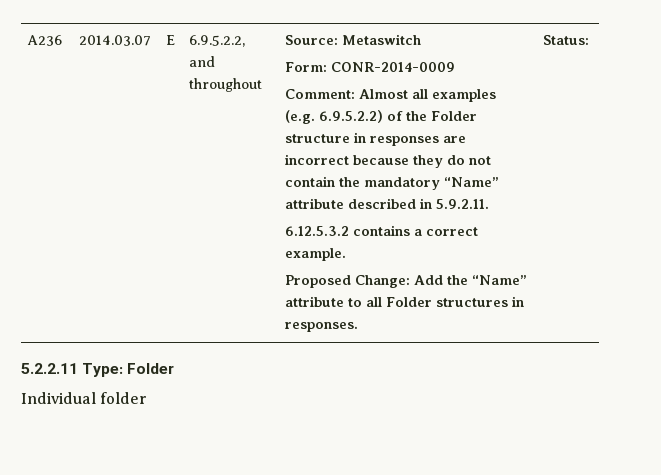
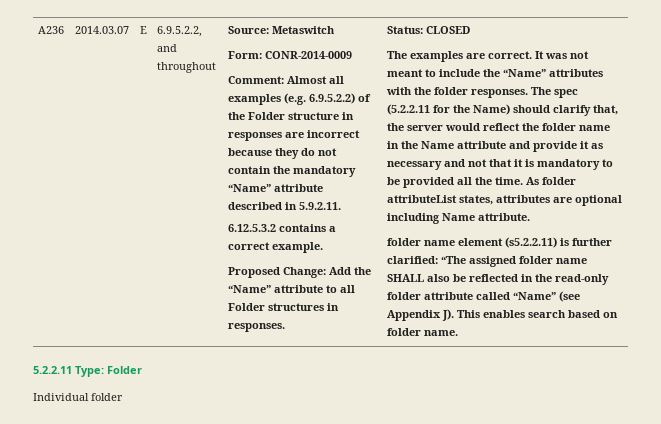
(590, 40) none -> [425,26,470,34] [386,51,589,62] [386,69,603,77] [385,87,578,98] [386,104,618,116] [386,123,610,131] [386,141,603,152] [386,159,613,170] [386,177,576,188] [386,195,622,206] [386,213,530,224] [386,237,612,248] [386,256,587,267] [386,274,609,285] [386,291,580,302] [386,309,618,321] [386,328,458,336] CLOSED // The examples are correct. It was not meant to include the “Name” attributes with the folder responses. The spec (5.2.2.11 for the Name) should clarify that, the server would reflect the folder name in the Name attribute and provide it as necessary and not that it is mandatory to be provided all the time. As folder attributeList states, attributes are optional including Name attribute. // folder name element (s5.2.2.11) is further clarified: “The assigned folder name SHALL also be reflected in the read-only folder attribute called “Name” (see Appendix J). This enables search based on folder name.

